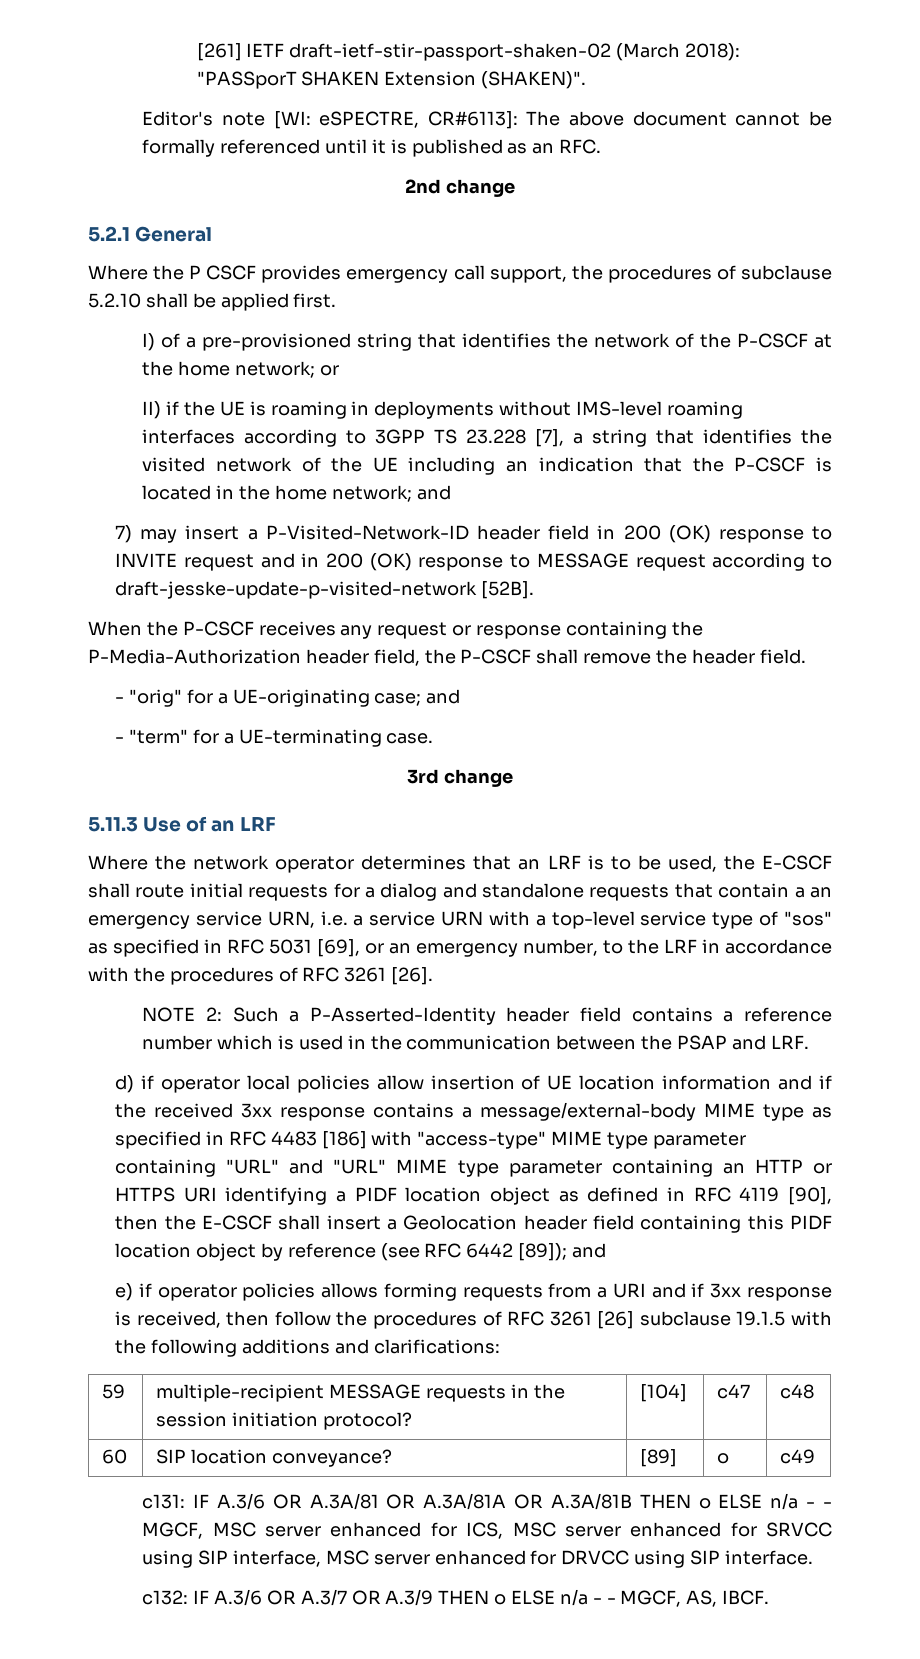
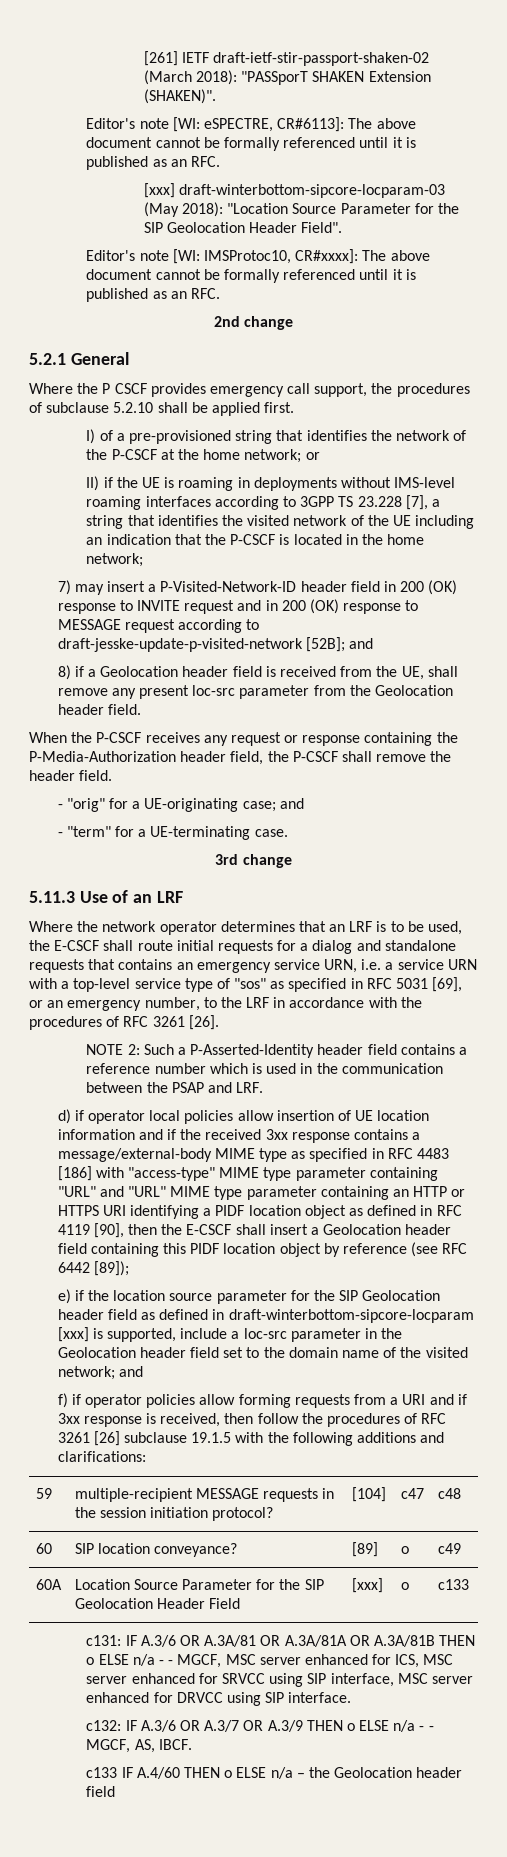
(602, 146) none -> [143,183,446,198] [143,202,459,217] [143,222,343,233] [86,249,430,264] [86,269,416,283] [86,288,220,302] // [xxx] draft-winterbottom-sipcore-locparam-03 (May 2018): "Location Source Parameter for the SIP Geolocation Header Field". // Editor's note [WI: IMSProtoc10, CR#xxxx]: The above document cannot be formally referenced until it is published as an RFC.
[416,485,451,500] and -> (144, 560) none
[481,581,535,599] [52B]. -> [305,637,374,652] [57,665,458,680] [57,685,454,699] [57,704,141,715] [52B]; and // 8) if a Geolocation header field is received from the UE, shall remove any present loc-src parameter from the Geolocation header field.
[718,883,805,898] contain a -> [118,959,173,970] contains
[572,1243,607,1258] and -> (129, 1268) none
(152, 1290) none -> [88,1290,441,1304] [57,1309,474,1323] [57,1327,403,1342] [57,1347,468,1358] [57,1366,143,1380] [57,1393,81,1408] the location source parameter for the SIP Geolocation header field as defined in draft-winterbottom-sipcore-locparam [xxx] is supported, include a loc-src parameter in the Geolocation header field set to the domain name of the visited network; and // f) if
[321,1283,379,1298] allows -> [199,1394,236,1405] allow
(816, 1456) none -> [35,1579,62,1590] [74,1579,324,1590] [74,1598,241,1609] [351,1578,383,1593] [400,1582,409,1590] [437,1579,469,1590] // 60A | Location Source Parameter for the SIP Geolocation Header Field | [xxx] | o | c133
(770, 1597) none -> [86,1767,463,1779] [86,1786,116,1797] // c133 IF A.4/60 THEN o ELSE n/a – the Geolocation header field

